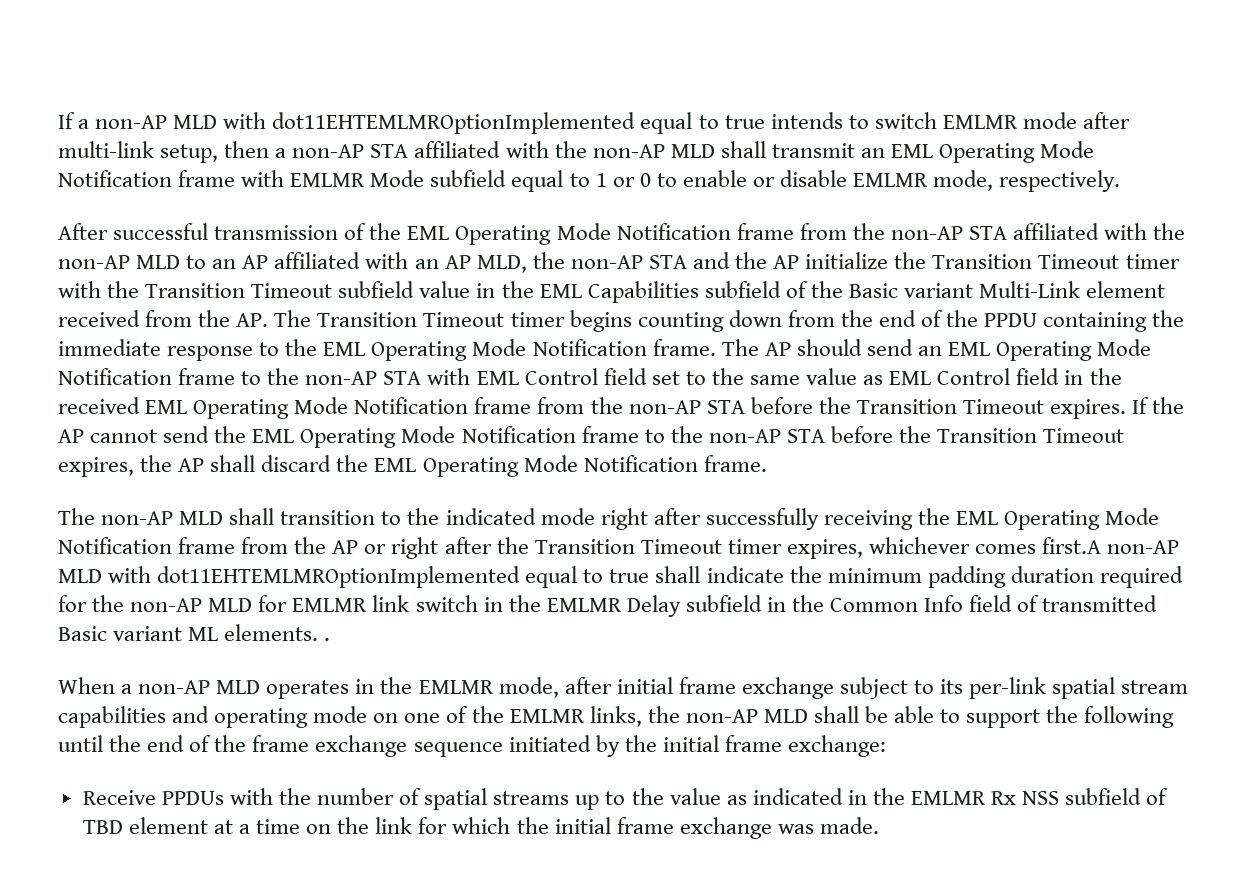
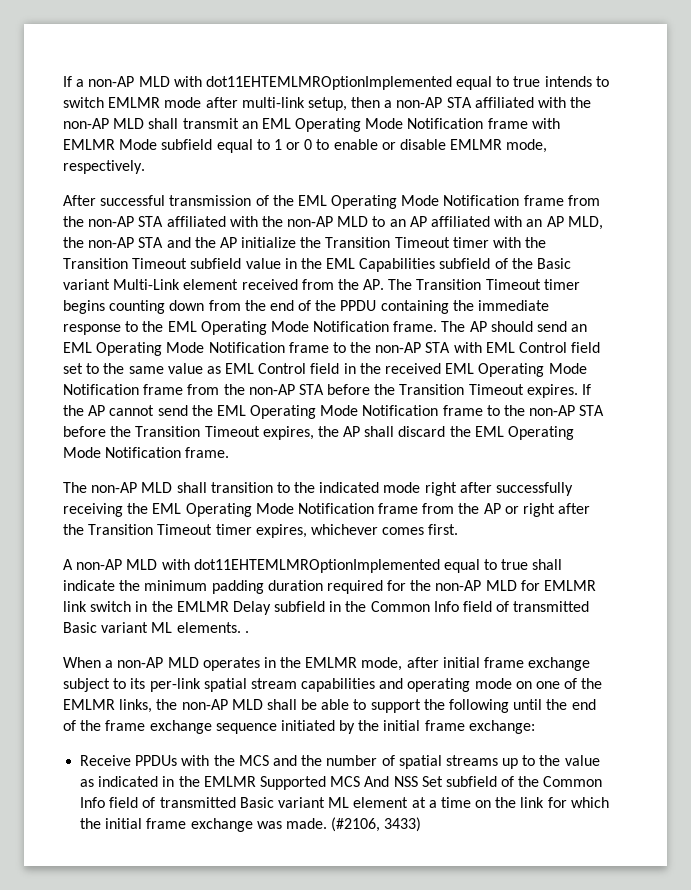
[1042,537,1102,554] first.A -> [428,524,459,535] [63,559,73,570] first. // A
(311, 796) none -> [238,755,323,766] MCS and the
[991,788,1169,805] [82,820,123,834] Rx NSS subfield of TBD -> [259,776,603,790] [80,797,350,808] Supported MCS And NSS Set subfield of the Common Info field of transmitted Basic variant ML
(879, 825) none -> [331,817,422,832] (#2106, 3433)

